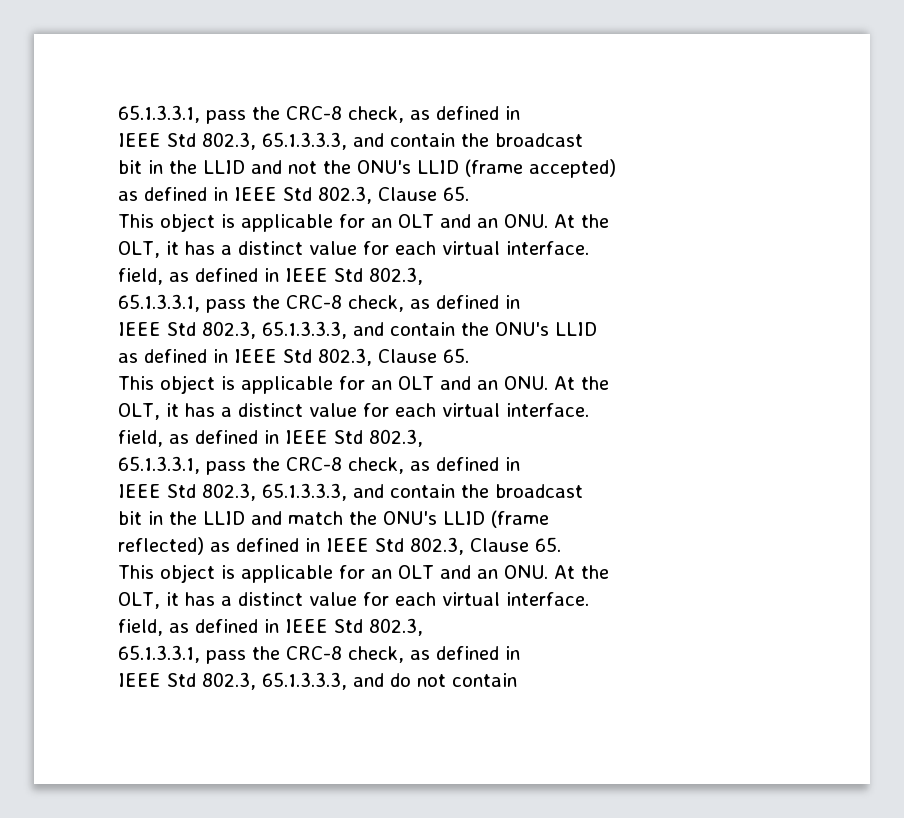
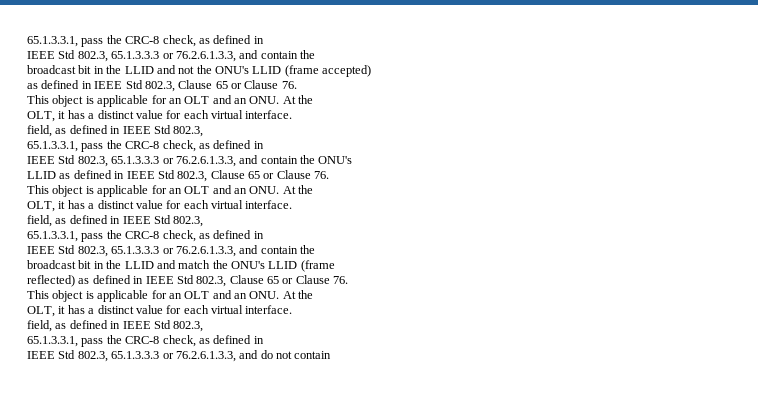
[262,132,583,150] 65.1.3.3.3, and contain the broadcast // -> [111,50,315,62] [27,65,76,74] 65.1.3.3.3 or 76.2.6.1.3.3, and contain the // broadcast
[443,186,469,201] 65. -> [215,80,297,89] 65 or Clause 76.
[262,321,347,339] 65.1.3.3.3, -> [111,156,236,167] 65.1.3.3.3 or 76.2.6.1.3.3,
[555,322,597,336] [118,348,469,366] LLID // as defined in IEEE Std 802.3, Clause 65. -> [27,170,330,182] // LLID as defined in IEEE Std 802.3, Clause 65 or Clause 76.
[262,483,583,501] 65.1.3.3.3, and contain the broadcast // -> [111,245,315,257] [27,260,76,269] 65.1.3.3.3 or 76.2.6.1.3.3, and contain the // broadcast
[535,537,561,552] 65. -> [267,275,349,284] 65 or Clause 76.
[262,672,347,690] 65.1.3.3.3, -> [111,351,236,362] 65.1.3.3.3 or 76.2.6.1.3.3,

